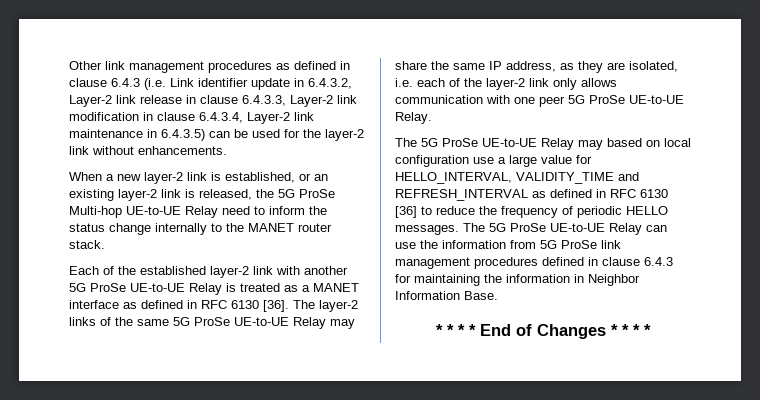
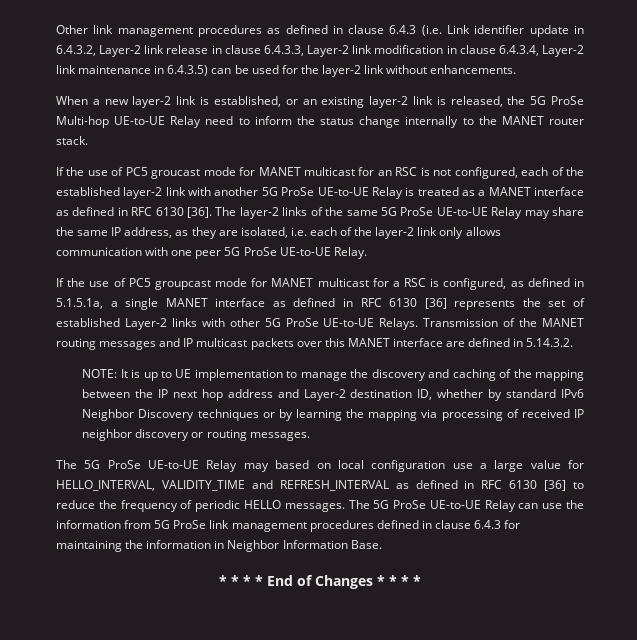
[69,266,99,275] Each -> [56,167,549,179] If the use of PC5 groucast mode for MANET multicast for an RSC is not configured, each
(432, 118) none -> [56,278,585,290] [56,298,585,310] [56,318,584,330] [56,338,574,350] [82,369,585,381] [82,389,584,401] [82,409,584,421] [82,429,310,441] // If the use of PC5 groupcast mode for MANET multicast for a RSC is configured, as defined in 5.1.5.1a, a single MANET interface as defined in RFC 6130 [36] represents the set of established Layer-2 links with other 5G ProSe UE-to-UE Relays. Transmission of the MANET routing messages and IP multicast packets over this MANET interface are defined in 5.14.3.2. // NOTE: It is up to UE implementation to manage the discovery and caching of the mapping between the IP next hop address and Layer-2 destination ID, whether by standard IPv6 Neighbor Discovery techniques or by learning the mapping via processing of received IP neighbor discovery or routing messages.

